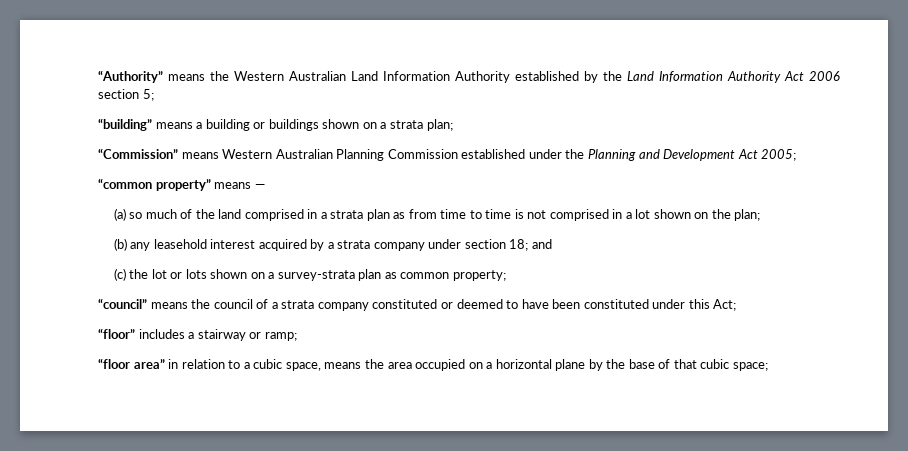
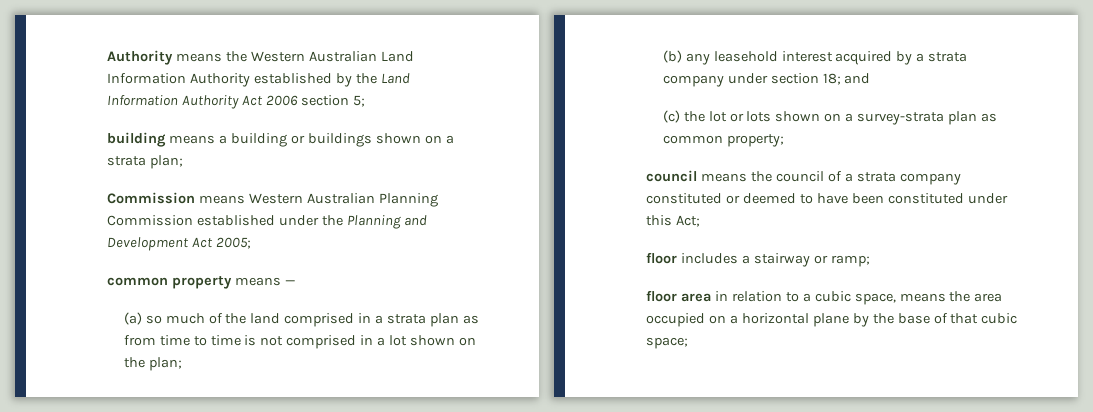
[98,70,164,83] “Authority” -> [107,50,174,65] Authority
[98,118,153,131] “building” -> [107,132,167,147] building
[98,148,179,159] “Commission” -> [107,192,196,204] Commission
[98,178,211,191] “common property” -> [107,276,233,289] common property
[98,298,148,309] “council” -> [646,170,698,182] council
[98,328,136,339] “floor” -> [646,252,678,264] floor
[98,358,165,369] “floor area” -> [646,290,712,302] floor area

